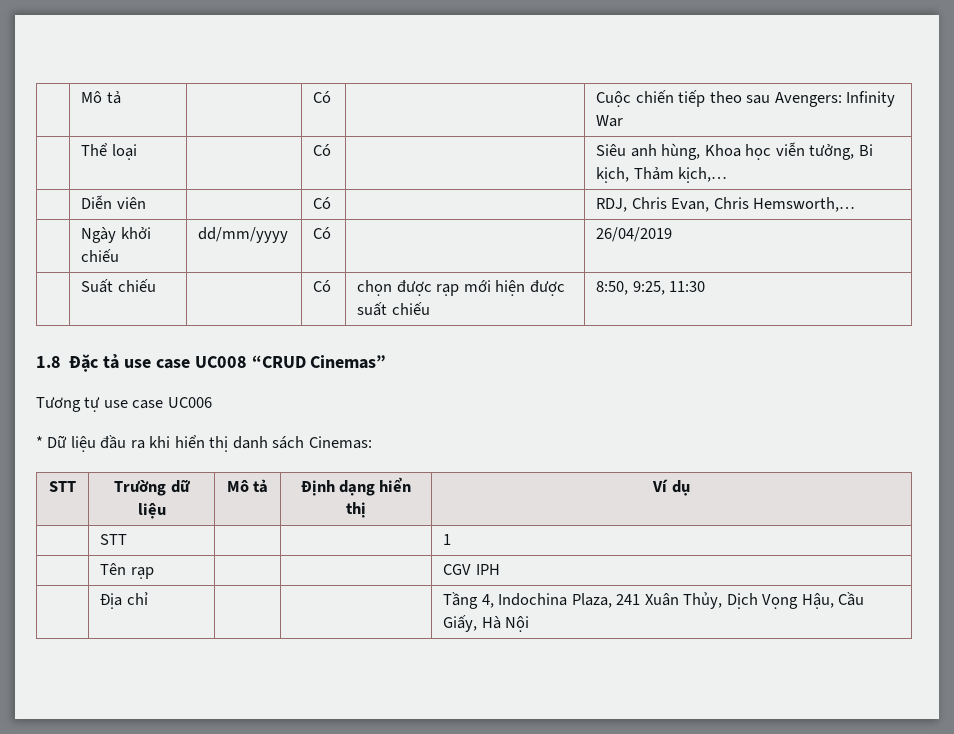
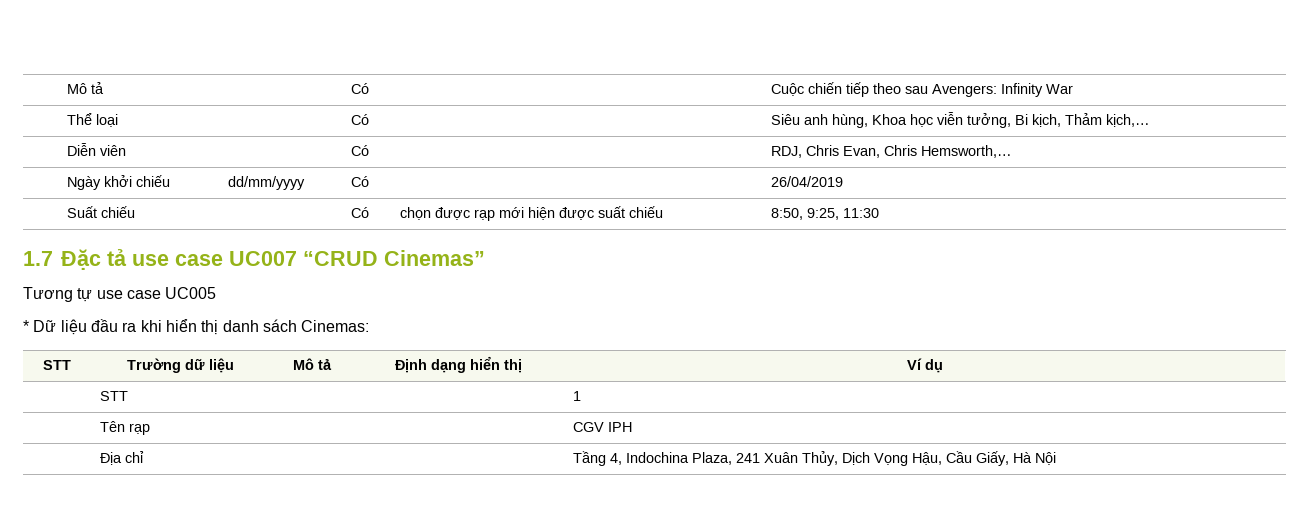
[36,356,61,368] 1.8 -> [23,251,53,266] 1.7
[194,356,247,368] UC008 -> [229,251,297,266] UC007
[167,397,212,408] UC006 -> [165,287,217,299] UC005

